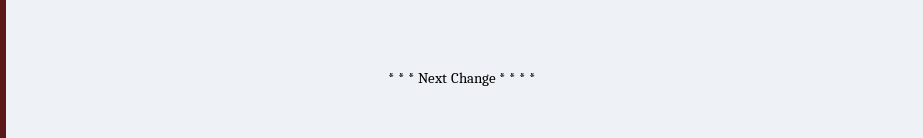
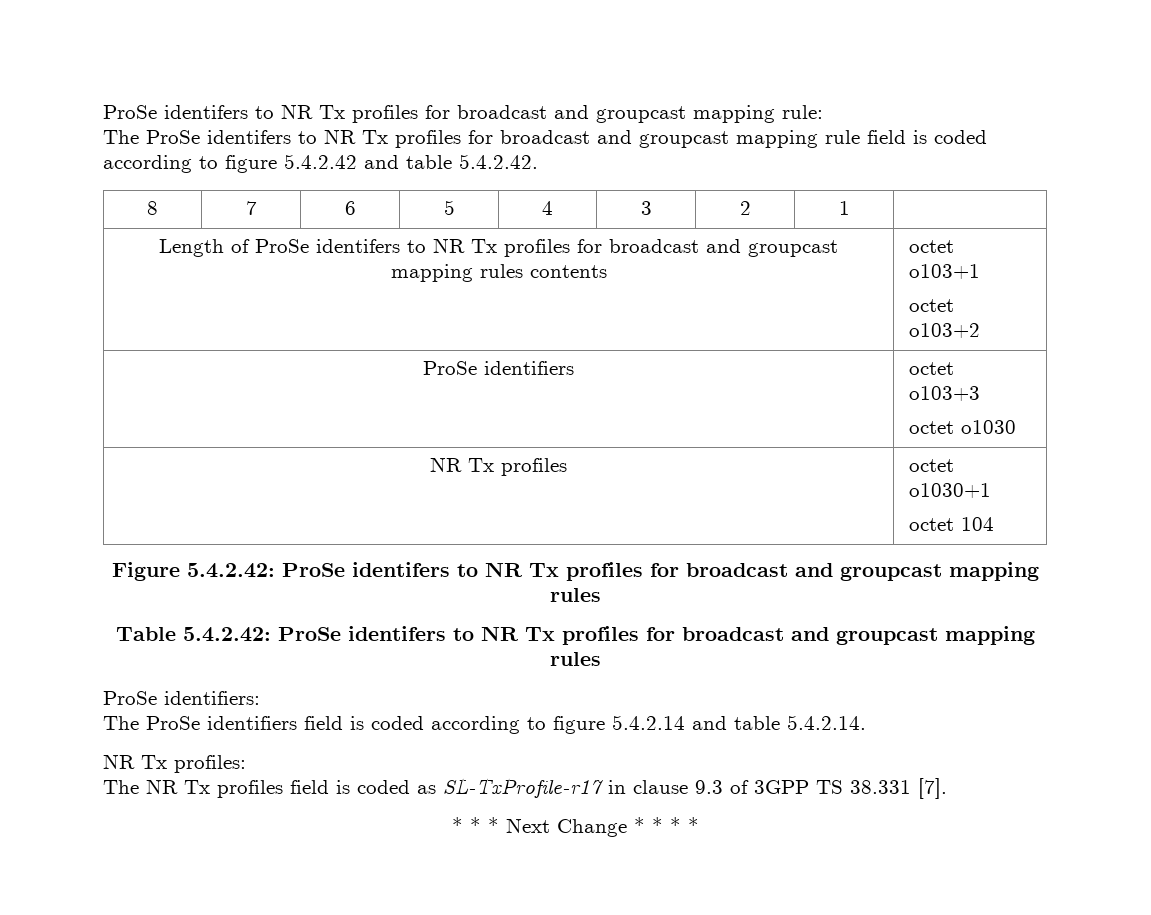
(387, 78) none -> [103,104,823,123] [103,129,987,148] [103,154,538,173] [147,201,158,215] [245,201,257,215] [344,201,356,215] [443,200,455,215] [542,201,553,215] [640,201,652,215] [739,201,751,215] [838,201,850,215] [159,238,838,257] [390,264,607,282] [908,240,954,253] [908,264,980,279] [908,299,954,312] [908,323,980,338] [423,361,574,375] [908,362,954,375] [908,386,980,401] [908,420,1016,434] [430,457,567,476] [908,459,954,472] [908,483,991,498] [908,517,994,531] [112,562,1039,581] [550,588,601,602] [116,626,1035,645] [550,652,601,666] [103,691,260,705] [103,715,866,734] [103,754,246,773] [103,778,947,799] ProSe identifers to NR Tx profiles for broadcast and groupcast mapping rule: // The ProSe identifers to NR Tx profiles for broadcast and groupcast mapping rule field is coded according to figure 5.4.2.42 and table 5.4.2.42. // 8 | 7 | 6 | 5 | 4 | 3 | 2 | 1 | // Length of ProSe identifers to NR Tx profiles for broadcast and groupcast mapping rules contents | octet o103+1 // octet o103+2 // ProSe identifiers | octet o103+3 // octet o1030 // NR Tx profiles | octet o1030+1 // octet 104 // Figure 5.4.2.42: ProSe identifers to NR Tx profiles for broadcast and groupcast mapping rules // Table 5.4.2.42: ProSe identifers to NR Tx profiles for broadcast and groupcast mapping rules // ProSe identifiers: // The ProSe identifiers field is coded according to figure 5.4.2.14 and table 5.4.2.14. // NR Tx profiles: // The NR Tx profiles field is coded as SL-TxProfile-r17 in clause 9.3 of 3GPP TS 38.331 [7]. //

